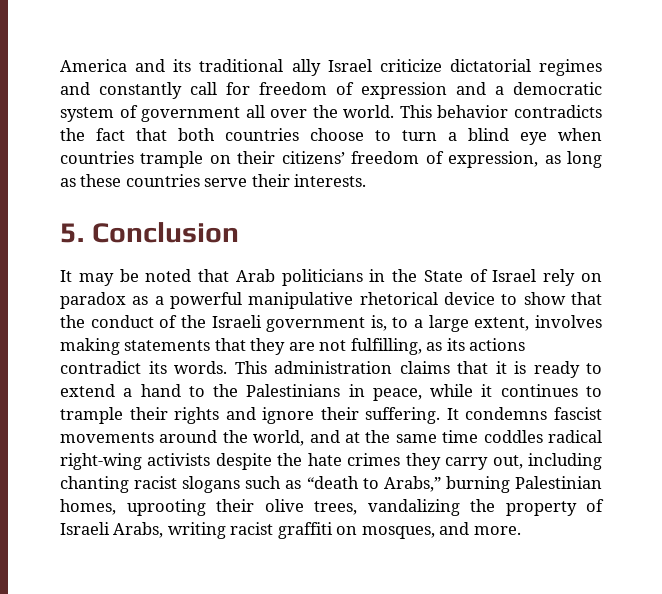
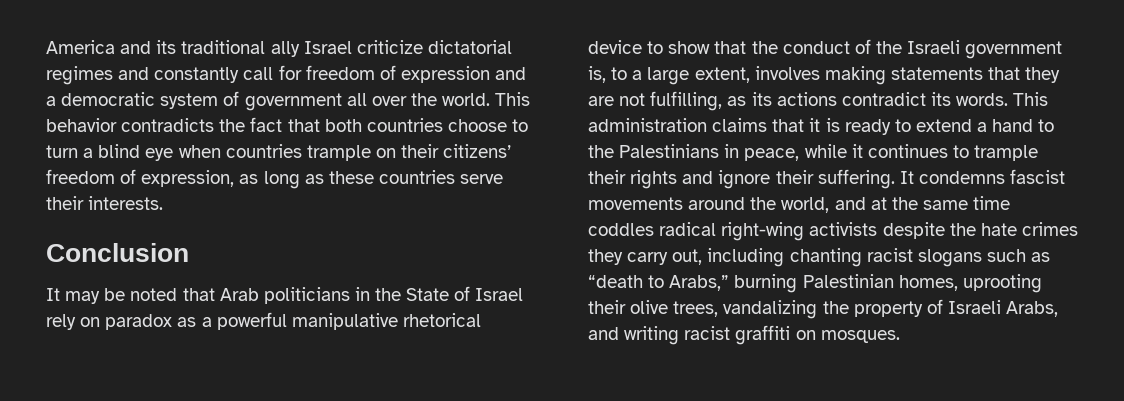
[60,223,84,243] 5. -> (164, 203) none
(164, 530) none -> [588,327,619,340] and
[361,522,521,539] mosques, and more. -> [820,330,900,343] mosques.

